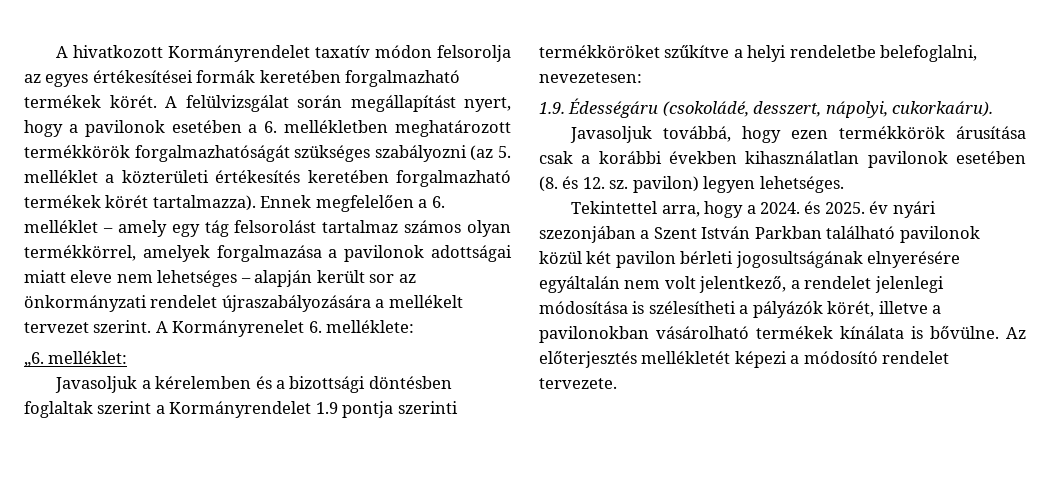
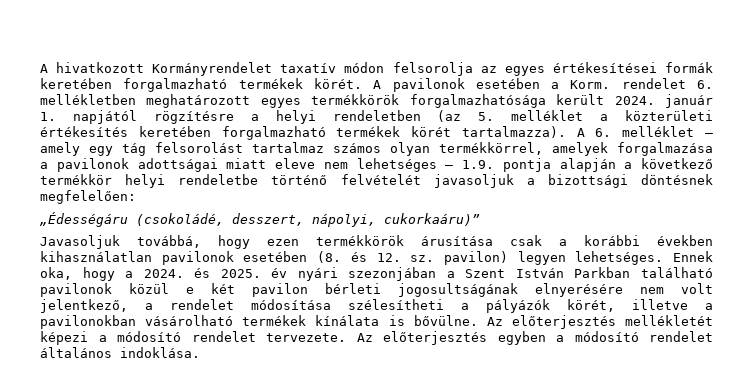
[185,95,511,112] [24,120,78,137] felülvizsgálat során megállapítást nyert, hogy a -> (382, 84) none
(258, 128) none -> [570,78,686,89] Korm. rendelet
[24,145,467,162] termékkörök forgalmazhatóságát szükséges szabályozni -> [260,94,714,108] [40,110,421,124] egyes termékkörök forgalmazhatósága került 2024. január 1. napjától rögzítésre a helyi rendeletben
[260,195,428,212] Ennek megfelelően a -> [576,128,585,137] A
[254,270,416,287] [24,295,463,312] [24,320,415,337] [24,351,128,367] [55,376,452,393] [24,401,458,418] [539,45,978,62] [539,72,642,83] [539,98,659,118] alapján került sor az önkormányzati rendelet újraszabályozására a mellékelt tervezet szerint. A Kormányrenelet 6. melléklete: // „6. melléklet: // Javasoljuk a kérelemben és a bizottsági döntésben foglaltak szerint a Kormányrendelet 1.9 pontja szerinti termékköröket szűkítve a helyi rendeletbe belefoglalni, nevezetesen: // 1.9. Édességáru -> [462,158,713,172] [40,174,713,188] [40,190,136,204] [39,212,128,227] 1.9. pontja alapján a következő termékkör helyi rendeletbe történő felvételét javasoljuk a bizottsági döntésnek megfelelően: // „Édességáru
[892,101,994,117] cukorkaáru). -> [384,213,480,226] cukorkaáru)”
[571,201,700,217] // Tekintettel arra, -> [673,251,713,262] [40,267,72,280] Ennek oka,
(582, 257) none -> [186,287,194,294] e
[539,276,620,293] egyáltalán -> (623, 290) none
[874,276,944,293] [539,301,645,314] jelenlegi módosítása is -> [251,299,331,310] módosítása
(617, 383) none -> [356,331,713,345] [40,347,200,358] Az előterjesztés egyben a módosító rendelet általános indoklása.

